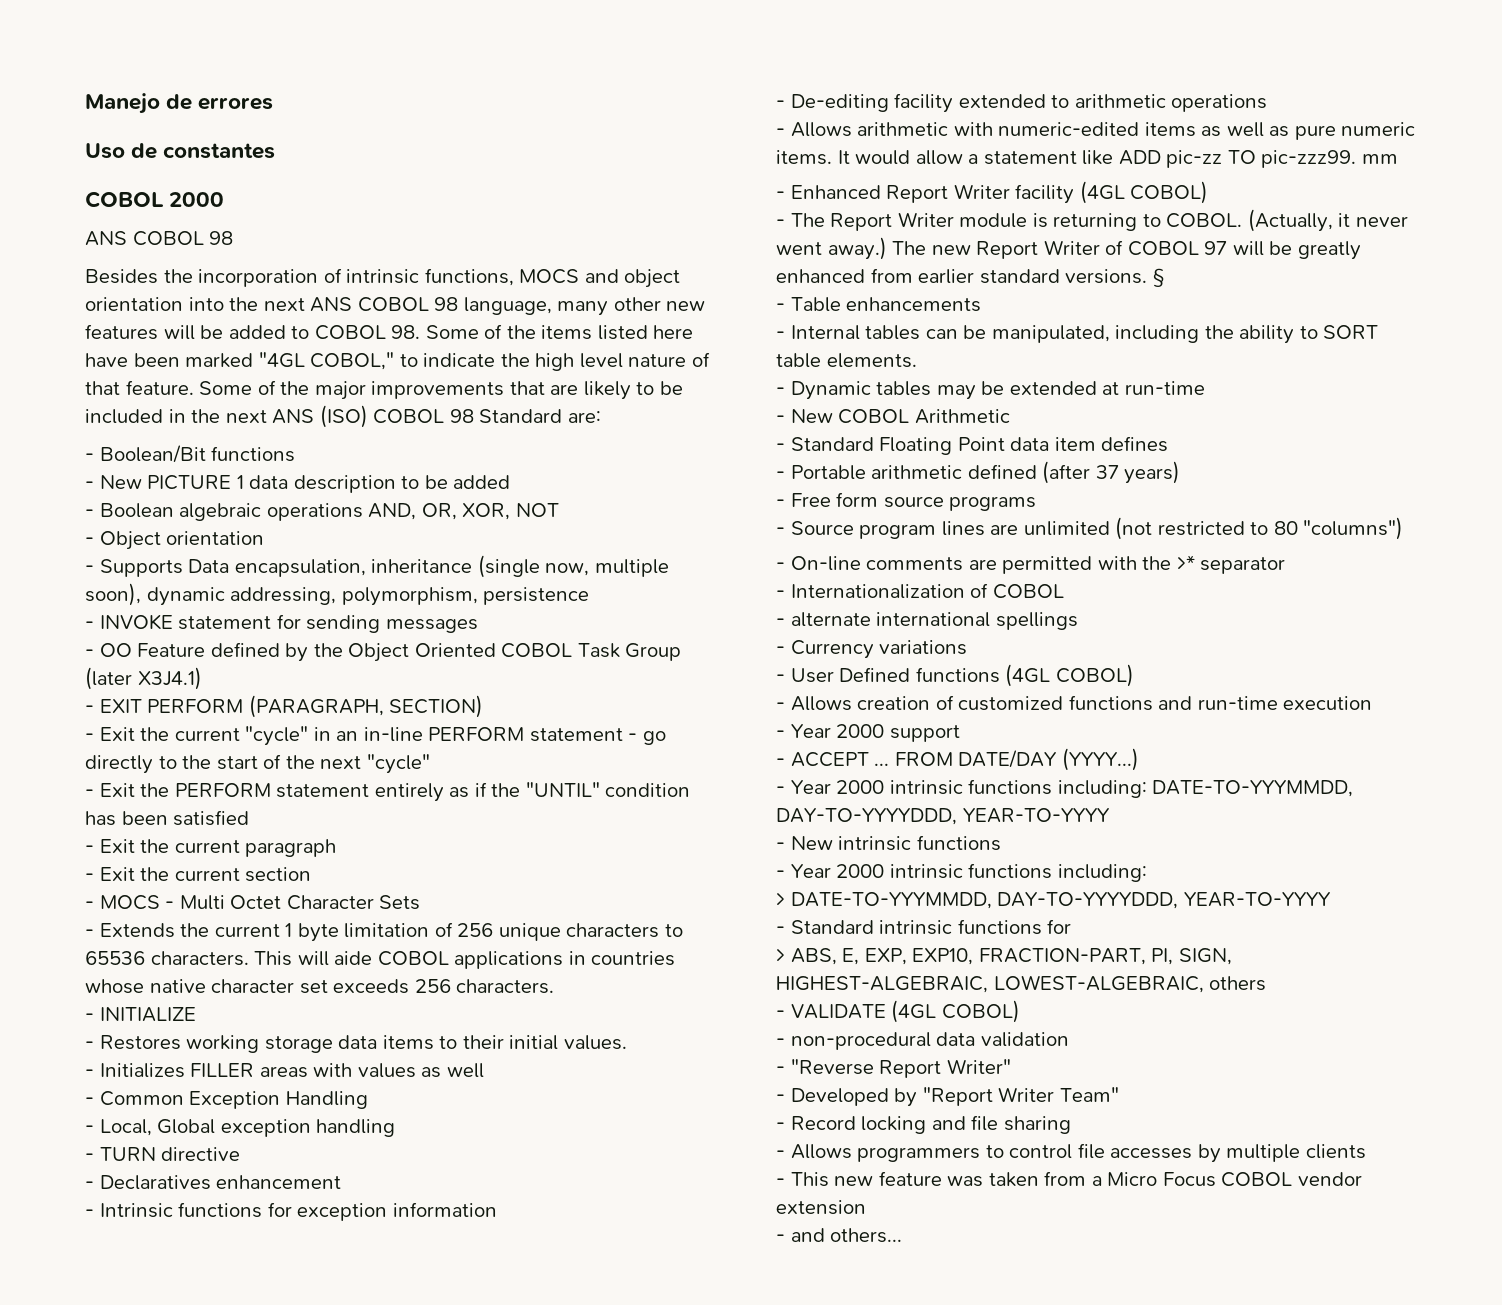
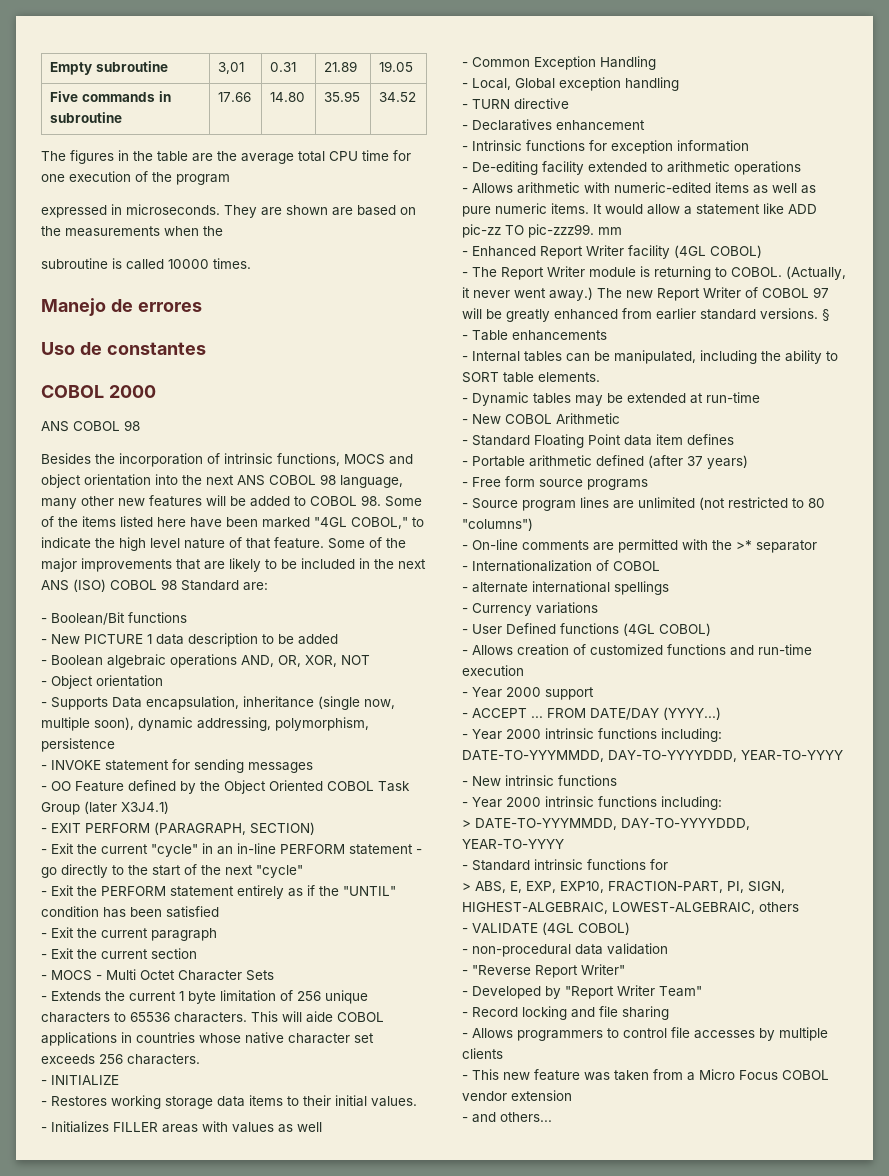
(85, 103) none -> [49,61,168,75] [217,62,244,74] [269,62,296,72] [323,61,357,72] [378,61,413,72] [49,91,171,102] [49,112,122,123] [217,92,251,102] [269,92,305,102] [323,91,360,102] [378,92,416,102] [41,150,411,164] [41,171,230,185] [41,204,416,218] [41,226,223,237] [41,258,251,270] Empty subroutine | 3,01 | 0.31 | 21.89 | 19.05 // Five commands in subroutine | 17.66 | 14.80 | 35.95 | 34.52 // The figures in the table are the average total CPU time for one execution of the program // expressed in microseconds. They are shown are based on the measurements when the // subroutine is called 10000 times. //

